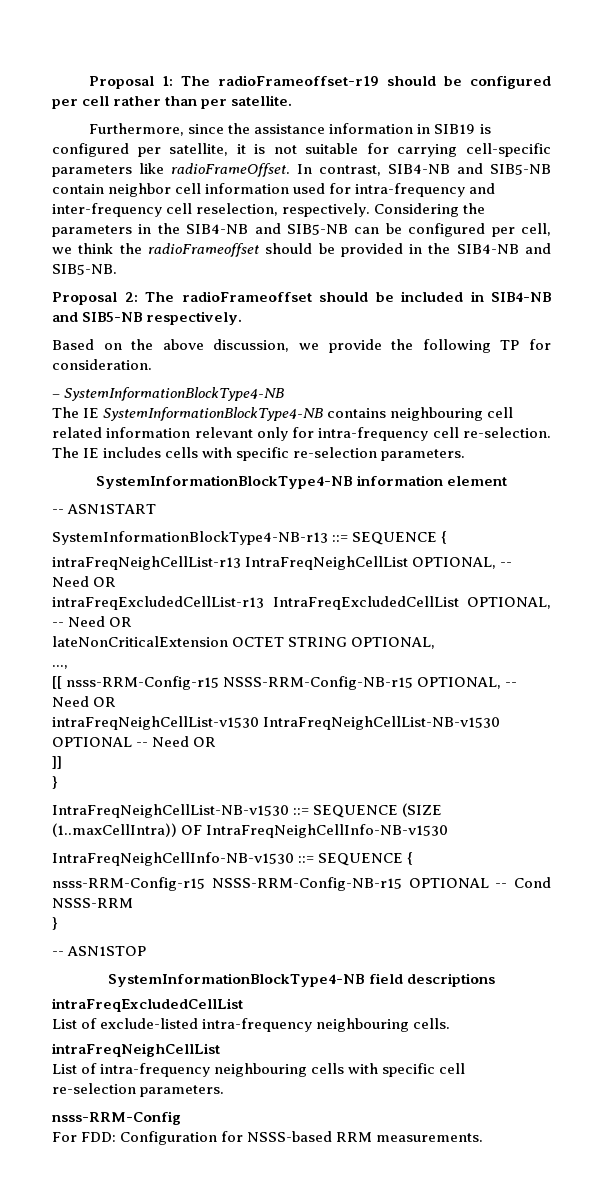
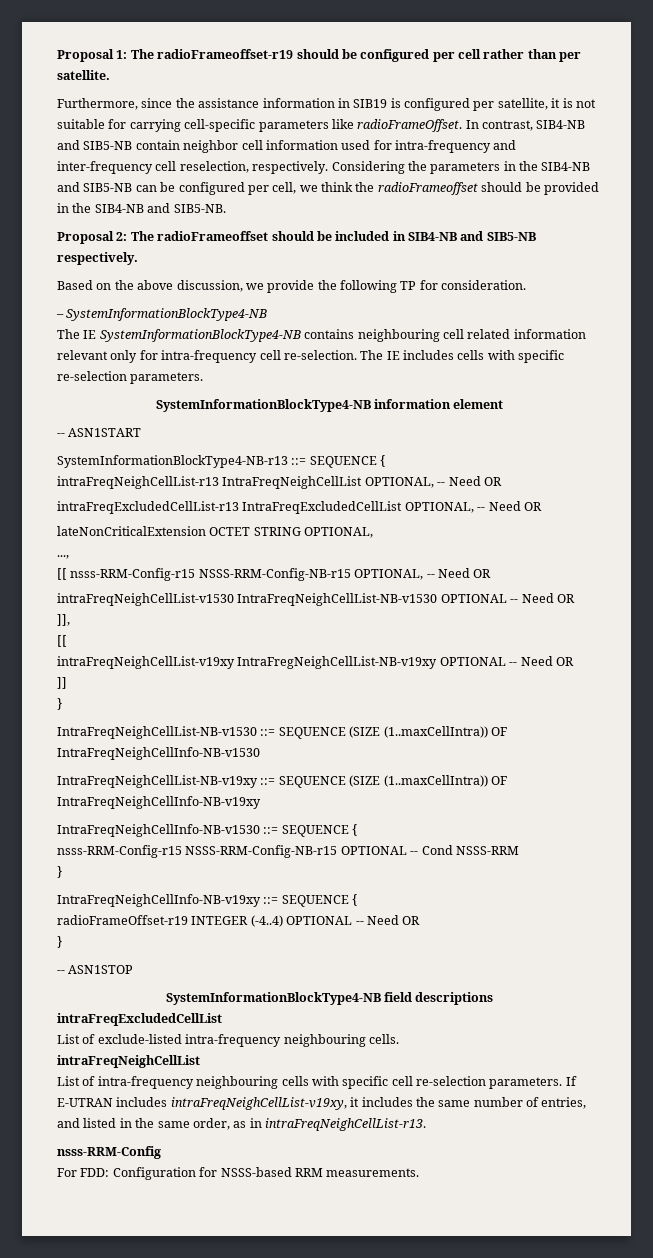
(217, 742) none -> [57,614,70,626] [57,635,67,647] [57,656,574,669] // ]], // [[ // intraFreqNeighCellList-v19xy IntraFregNeighCellList-NB-v19xy OPTIONAL -- Need OR
(449, 831) none -> [57,775,507,788] [57,796,261,809] // IntraFreqNeighCellList-NB-v19xy ::= SEQUENCE (SIZE (1..maxCellIntra)) OF IntraFreqNeighCellInfo-NB-v19xy
(58, 923) none -> [57,894,358,907] [57,915,421,927] [57,936,62,948] // IntraFreqNeighCellInfo-NB-v19xy ::= SEQUENCE { // radioFrameOffset-r19 INTEGER (-4..4) OPTIONAL -- Need OR // }
(225, 1091) none -> [565,1076,577,1086] [57,1097,587,1110] [57,1118,426,1131] If E-UTRAN includes intraFreqNeighCellList-v19xy, it includes the same number of entries, and listed in the same order, as in intraFreqNeighCellList-r13.

